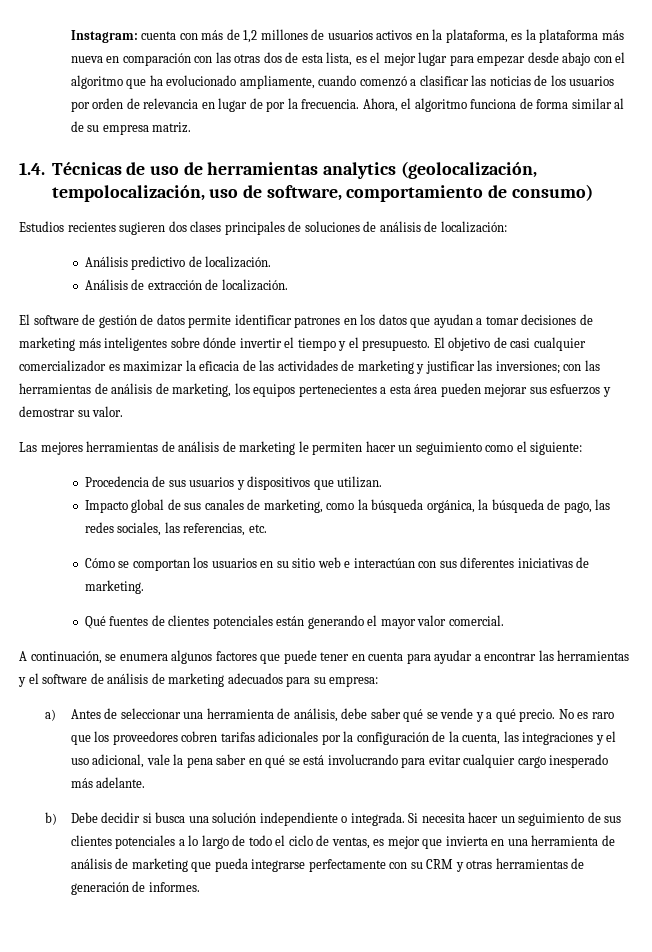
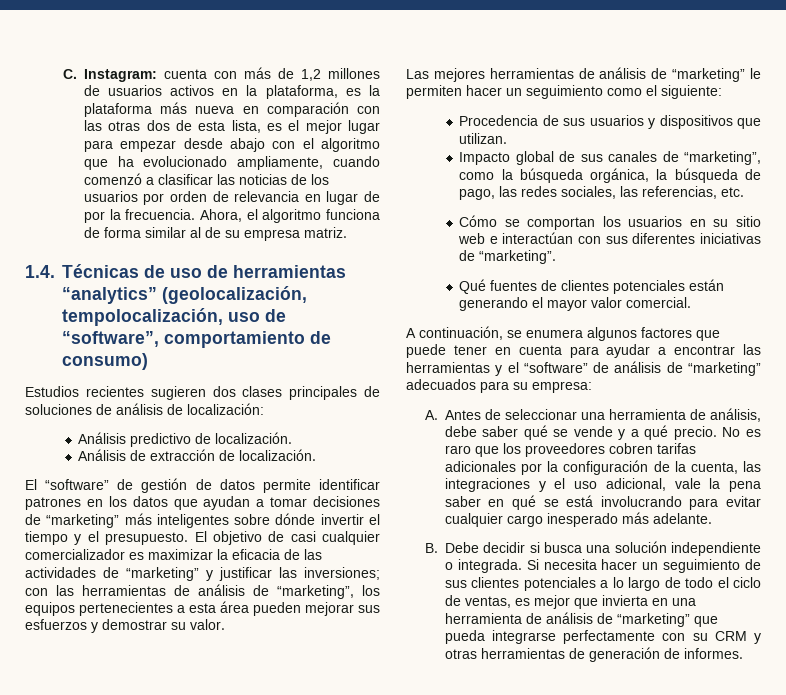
(70, 36) none -> [62,69,77,79] C.
[323,162,397,179] analytics -> [62,287,157,304] “analytics”
[266,185,342,201] software, -> [62,331,159,347] “software”,
[33,315,79,325] software -> [45,479,110,490] “software”
[19,337,75,351] marketing -> [46,514,120,528] “marketing”
[357,360,414,374] marketing -> [126,567,199,581] “marketing”
[172,383,232,397] marketing, -> [277,585,354,599] “marketing”,
[239,441,296,455] marketing -> [672,68,746,82] “marketing”
[263,499,323,513] marketing, -> [684,151,761,165] “marketing”,
[84,580,144,594] marketing. -> [479,250,557,264] “marketing”.
[42,673,225,687] software de análisis de marketing -> [523,361,761,376] “software” de análisis de “marketing”
[44,709,56,721] a) -> [424,410,438,420] A.
[44,812,57,825] b) -> [424,543,438,553] B.
[131,858,188,872] marketing -> [616,613,690,627] “marketing”

